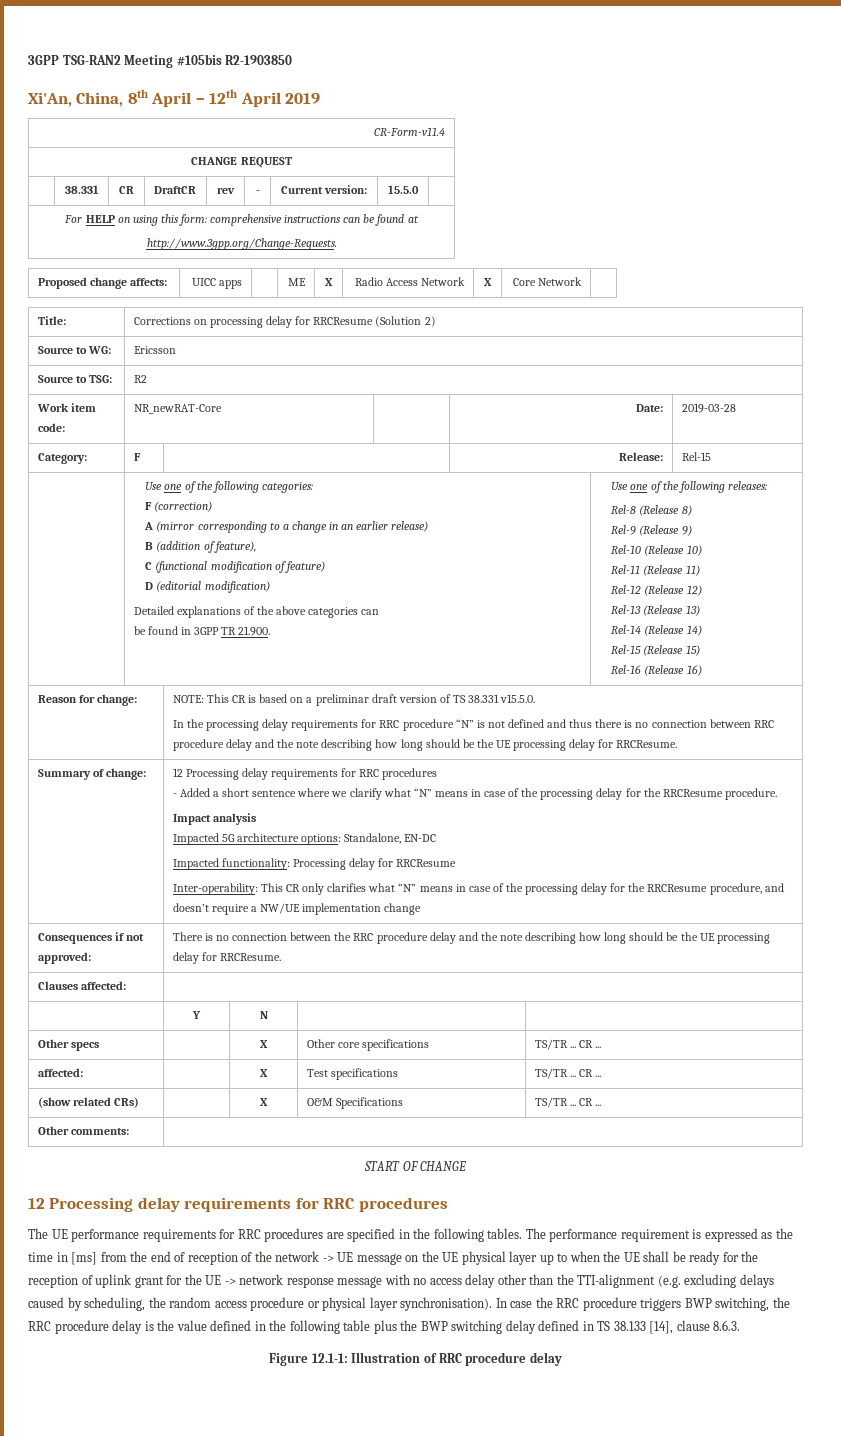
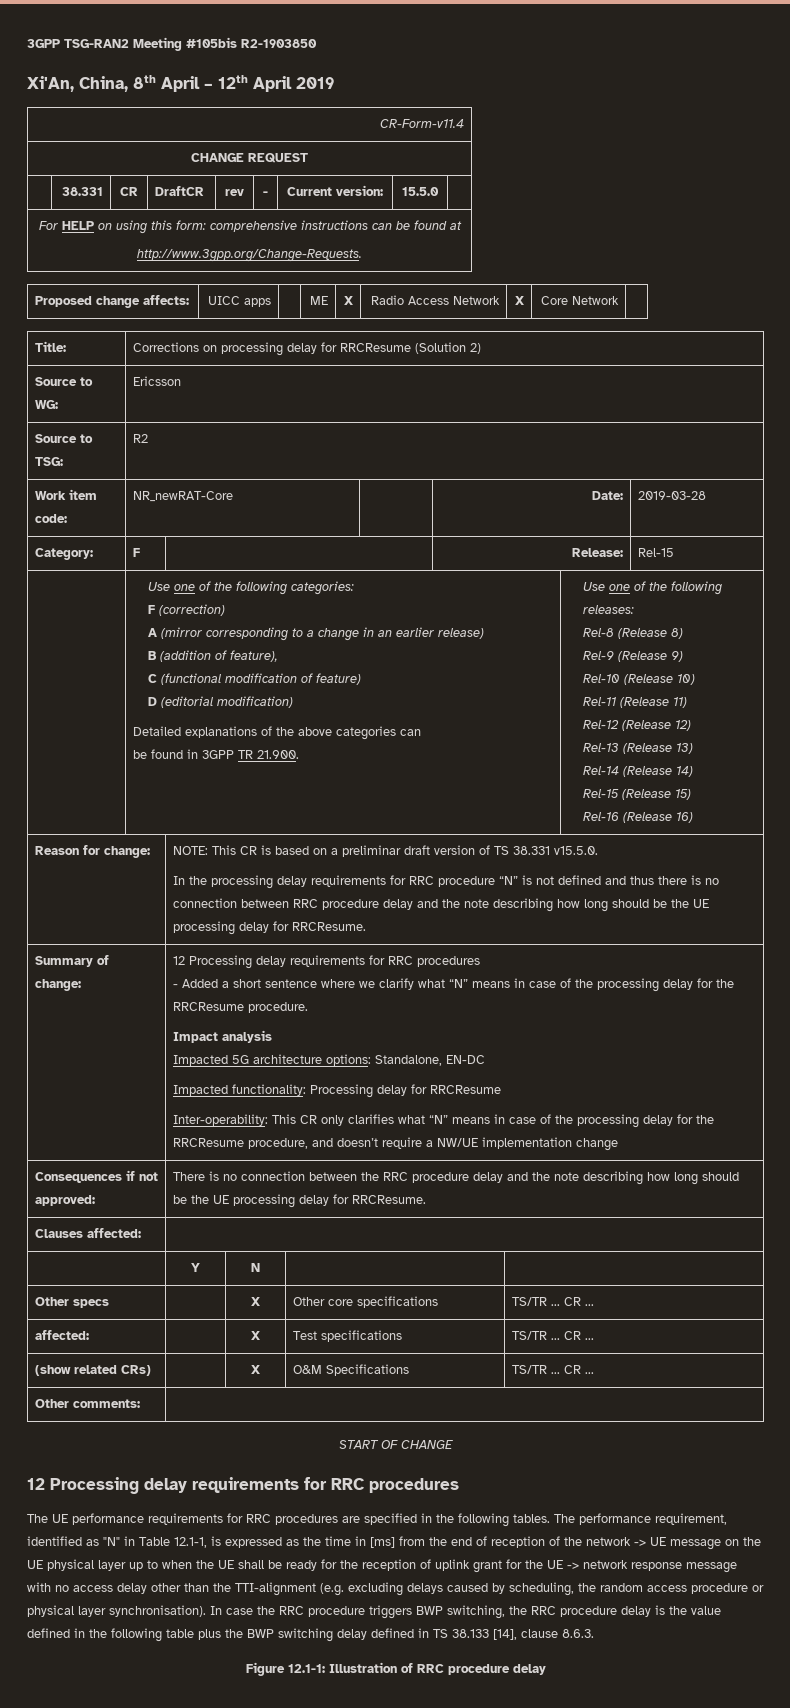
[620,1229,690,1242] requirement -> [655,1513,727,1525] [27,1536,207,1548] requirement, identified as "N" in Table 12.1-1,

